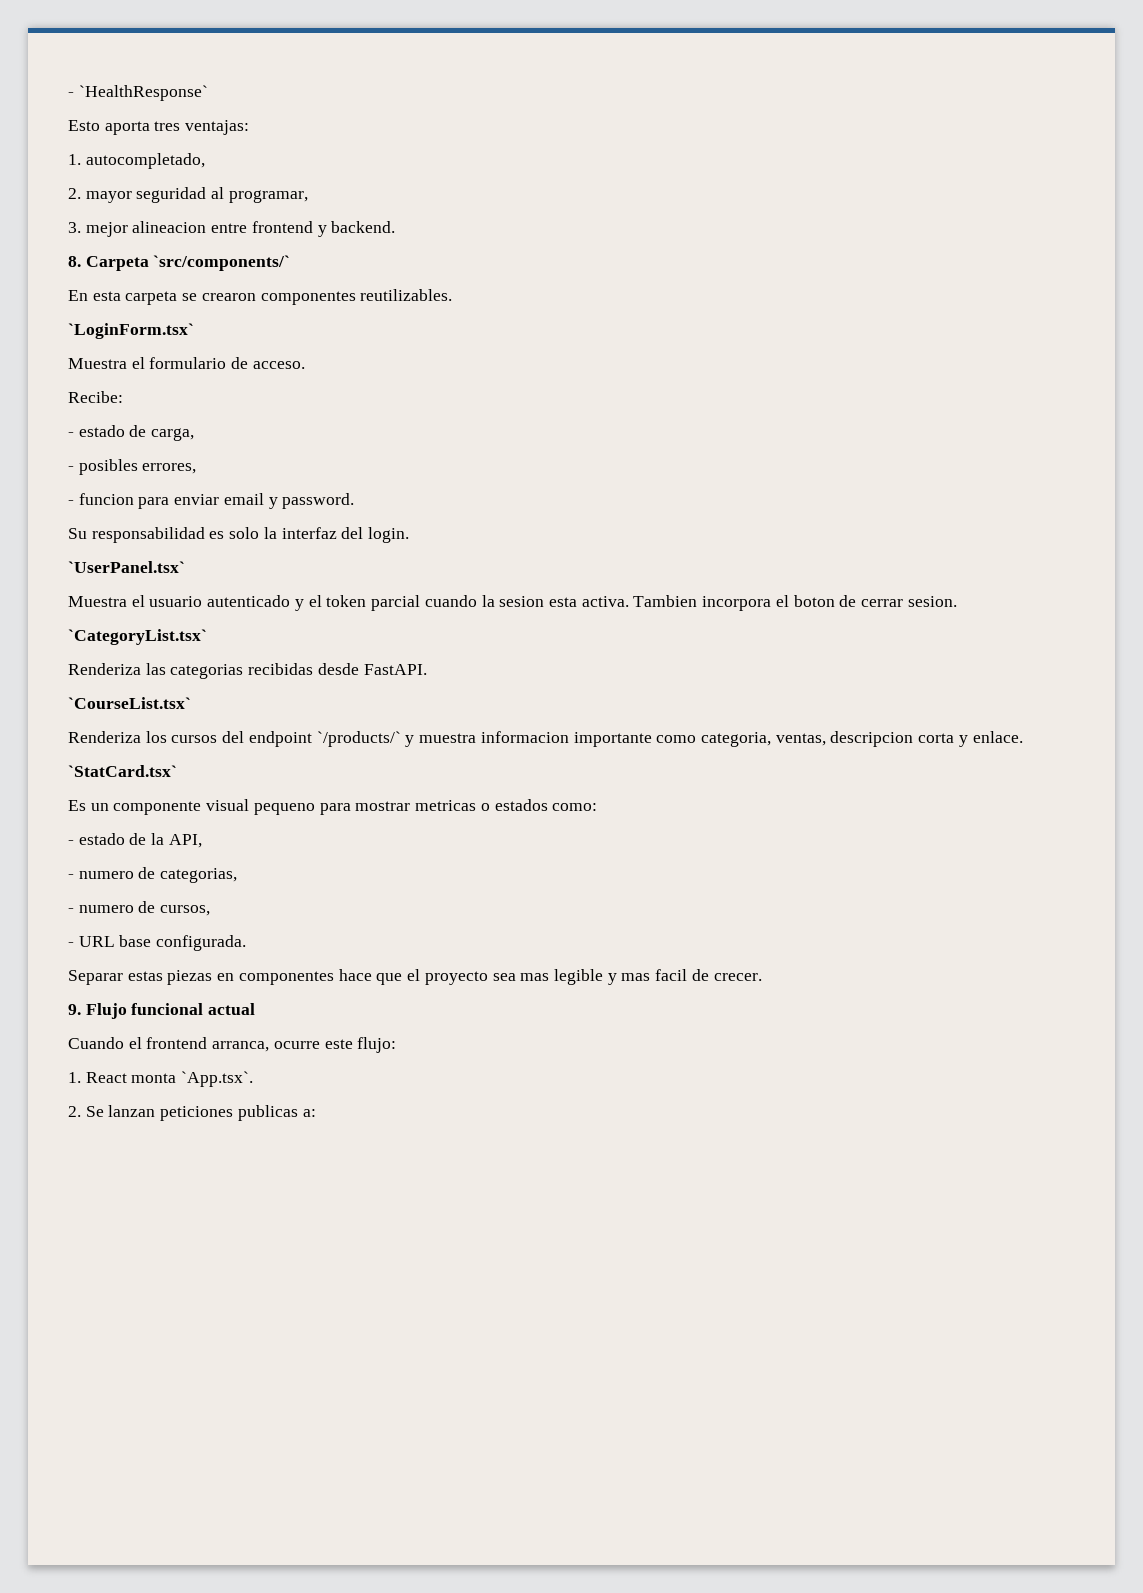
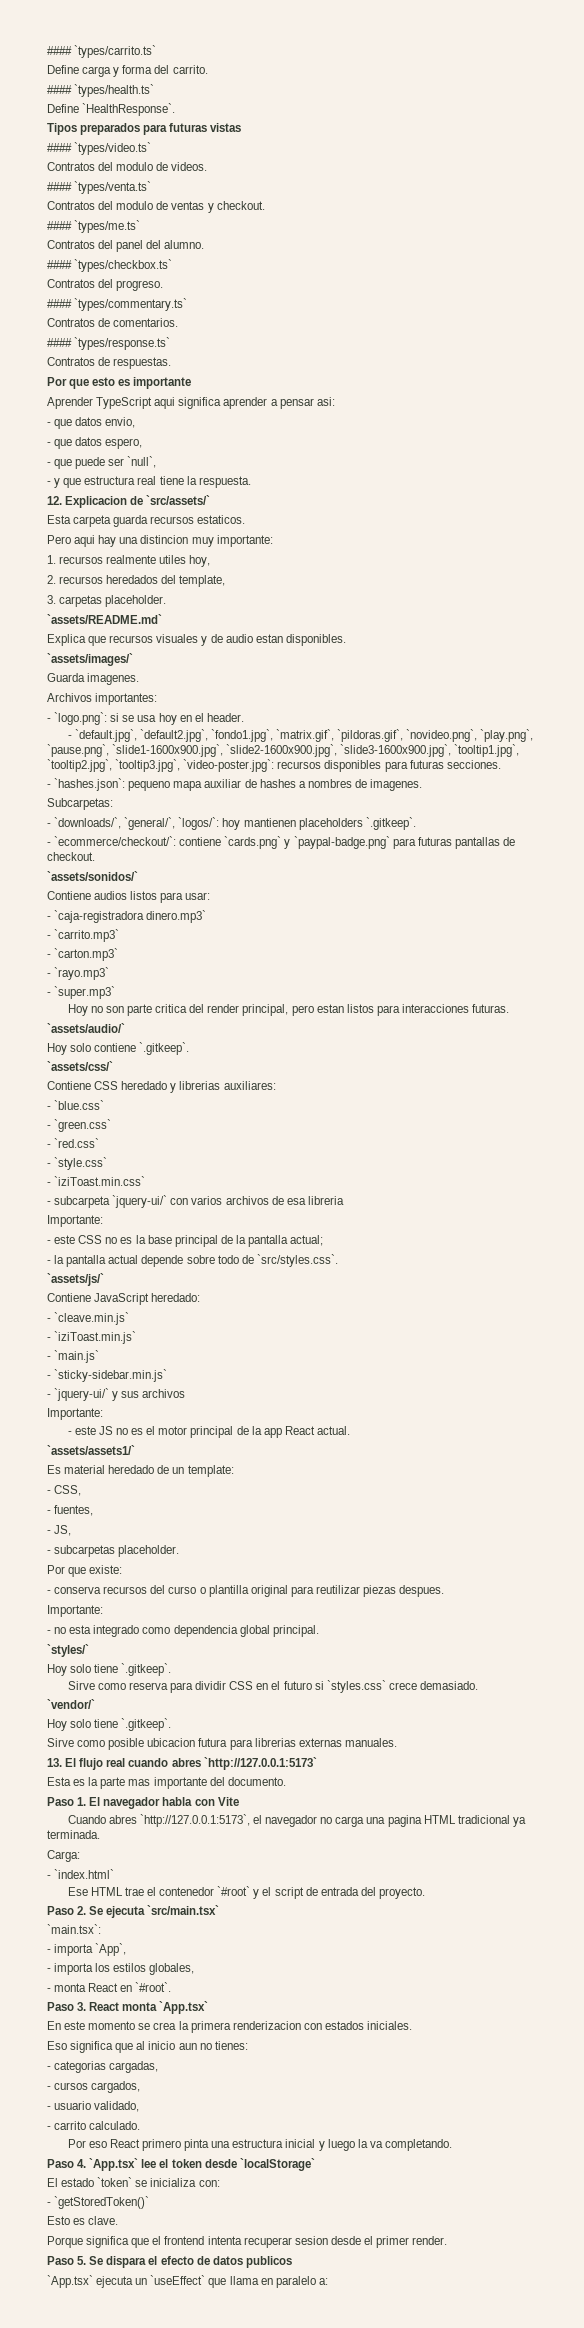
[68,85,208,101] [68,120,250,135] [68,153,205,169] [68,187,308,203] [68,221,396,237] [68,255,291,271] [68,289,453,305] [68,323,194,339] [68,357,305,369] [68,391,123,403] [68,425,195,441] [68,459,197,475] [68,493,355,509] [68,527,410,543] [68,561,185,573] [68,595,957,611] [68,629,207,645] [68,663,427,679] [68,697,191,709] [68,731,1023,747] [68,765,177,777] [68,799,598,815] [68,833,202,848] [68,867,238,883] [68,901,211,916] [68,935,247,951] [68,969,762,985] [68,1003,256,1019] [68,1037,397,1053] [68,1071,254,1087] [68,1105,298,1121] - `HealthResponse` // Esto aporta tres ventajas: // 1. autocompletado, // 2. mayor seguridad al programar, // 3. mejor alineacion entre frontend y backend. // 8. Carpeta `src/components/` // En esta carpeta se crearon componentes reutilizables. // `LoginForm.tsx` // Muestra el formulario de acceso. // Recibe: // - estado de carga, // - posibles errores, // - funcion para enviar email y password. // Su responsabilidad es solo la interfaz del login. // `UserPanel.tsx` // Muestra el usuario autenticado y el token parcial cuando la sesion esta activa. Tambien incorpora el boton de cerrar sesion. // `CategoryList.tsx` // Renderiza las categorias recibidas desde FastAPI. // `CourseList.tsx` // Renderiza los cursos del endpoint `/products/` y muestra informacion importante como categoria, ventas, descripcion corta y enlace. // `StatCard.tsx` // Es un componente visual pequeno para mostrar metricas o estados como: // - estado de la API, // - numero de categorias, // - numero de cursos, // - URL base configurada. // Separar estas piezas en componentes hace que el proyecto sea mas legible y mas facil de crecer. // 9. Flujo funcional actual // Cuando el frontend arranca, ocurre este flujo: // 1. React monta `App.tsx`. // 2. Se lanzan peticiones publicas -> [47,45,157,58] [47,65,208,77] [47,84,155,97] [47,103,176,116] [47,123,242,135] [47,142,152,155] [47,162,208,171] [47,181,152,194] [47,201,265,213] [47,220,141,233] [47,240,205,252] [47,259,173,272] [47,279,164,291] [47,298,188,311] [47,318,179,327] [47,337,171,350] [47,357,172,369] [47,377,192,389] [47,397,335,409] [47,417,136,429] [47,437,143,449] [47,456,157,469] [47,476,251,488] [47,495,211,508] [47,515,246,527] [47,535,273,547] [47,555,211,567] [47,575,226,587] [47,595,167,607] [47,614,162,624] [47,634,346,646] [47,653,133,666] [47,673,140,685] [47,693,158,705] [47,712,244,725] [67,729,534,742] [47,744,520,757] [47,759,501,772] [47,778,423,791] [47,798,113,810] [47,817,416,830] [47,836,515,849] [47,852,95,861] [47,871,138,881] [47,891,211,903] [47,910,207,923] [47,929,120,942] [47,948,119,961] [47,967,110,980] [47,986,116,999] [67,1004,510,1016] [47,1023,125,1033] [47,1042,190,1055] [47,1061,113,1071] [47,1081,276,1093] [47,1100,105,1110] [47,1119,112,1132] [47,1138,100,1148] [47,1157,108,1170] [47,1176,146,1186] [47,1195,344,1208] [47,1215,103,1227] [47,1235,324,1247] [47,1254,338,1267] [47,1273,104,1286] [47,1293,201,1305] [47,1312,130,1325] [47,1331,137,1344] [47,1350,100,1363] [47,1369,168,1382] [47,1388,186,1401] [47,1408,103,1420] [67,1426,350,1438] [47,1445,135,1455] [47,1465,234,1477] [47,1485,82,1496] [47,1505,94,1516] [47,1525,72,1536] [47,1545,180,1557] [47,1565,123,1577] [47,1585,445,1597] [47,1605,103,1617] [47,1625,319,1637] [47,1644,89,1657] [47,1663,172,1676] [67,1680,478,1693] [47,1699,95,1709] [47,1718,172,1731] [47,1738,397,1750] [47,1757,317,1770] [47,1777,286,1789] [47,1797,239,1809] [67,1814,526,1827] [47,1830,100,1839] [47,1850,80,1862] [47,1869,115,1879] [67,1886,425,1899] [47,1905,220,1918] [47,1924,101,1934] [47,1943,127,1956] [47,1963,195,1975] [47,1982,172,1992] [47,2001,209,2014] [47,2021,413,2033] [47,2041,248,2053] [47,2061,159,2073] [47,2081,141,2093] [47,2101,140,2112] [47,2121,141,2130] [67,2139,452,2151] [47,2158,315,2171] [47,2177,220,2187] [47,2196,150,2209] [47,2216,119,2225] [47,2236,448,2248] [47,2256,292,2268] [47,2275,316,2288] #### `types/carrito.ts` // Define carga y forma del carrito. // #### `types/health.ts` // Define `HealthResponse`. // Tipos preparados para futuras vistas // #### `types/video.ts` // Contratos del modulo de videos. // #### `types/venta.ts` // Contratos del modulo de ventas y checkout. // #### `types/me.ts` // Contratos del panel del alumno. // #### `types/checkbox.ts` // Contratos del progreso. // #### `types/commentary.ts` // Contratos de comentarios. // #### `types/response.ts` // Contratos de respuestas. // Por que esto es importante // Aprender TypeScript aqui significa aprender a pensar asi: // - que datos envio, // - que datos espero, // - que puede ser `null`, // - y que estructura real tiene la respuesta. // 12. Explicacion de `src/assets/` // Esta carpeta guarda recursos estaticos. // Pero aqui hay una distincion muy importante: // 1. recursos realmente utiles hoy, // 2. recursos heredados del template, // 3. carpetas placeholder. // `assets/README.md` // Explica que recursos visuales y de audio estan disponibles. // `assets/images/` // Guarda imagenes. // Archivos importantes: // - `logo.png`: si se usa hoy en el header. // - `default.jpg`, `default2.jpg`, `fondo1.jpg`, `matrix.gif`, `pildoras.gif`, `novideo.png`, `play.png`, `pause.png`, `slide1-1600x900.jpg`, `slide2-1600x900.jpg`, `slide3-1600x900.jpg`, `tooltip1.jpg`, `tooltip2.jpg`, `tooltip3.jpg`, `video-poster.jpg`: recursos disponibles para futuras secciones. // - `hashes.json`: pequeno mapa auxiliar de hashes a nombres de imagenes. // Subcarpetas: // - `downloads/`, `general/`, `logos/`: hoy mantienen placeholders `.gitkeep`. // - `ecommerce/checkout/`: contiene `cards.png` y `paypal-badge.png` para futuras pantallas de checkout. // `assets/sonidos/` // Contiene audios listos para usar: // - `caja-registradora dinero.mp3` // - `carrito.mp3` // - `carton.mp3` // - `rayo.mp3` // - `super.mp3` // Hoy no son parte critica del render principal, pero estan listos para interacciones futuras. // `assets/audio/` // Hoy solo contiene `.gitkeep`. // `assets/css/` // Contiene CSS heredado y librerias auxiliares: // - `blue.css` // - `green.css` // - `red.css` // - `style.css` // - `iziToast.min.css` // - subcarpeta `jquery-ui/` con varios archivos de esa libreria // Importante: // - este CSS no es la base principal de la pantalla actual; // - la pantalla actual depende sobre todo de `src/styles.css`. // `assets/js/` // Contiene JavaScript heredado: // - `cleave.min.js` // - `iziToast.min.js` // - `main.js` // - `sticky-sidebar.min.js` // - `jquery-ui/` y sus archivos // Importante: // - este JS no es el motor principal de la app React actual. // `assets/assets1/` // Es material heredado de un template: // - CSS, // - fuentes, // - JS, // - subcarpetas placeholder. // Por que existe: // - conserva recursos del curso o plantilla original para reutilizar piezas despues. // Importante: // - no esta integrado como dependencia global principal. // `styles/` // Hoy solo tiene `.gitkeep`. // Sirve como reserva para dividir CSS en el futuro si `styles.css` crece demasiado. // `vendor/` // Hoy solo tiene `.gitkeep`. // Sirve como posible ubicacion futura para librerias externas manuales. // 13. El flujo real cuando abres `http://127.0.0.1:5173` // Esta es la parte mas importante del documento. // Paso 1. El navegador habla con Vite // Cuando abres `http://127.0.0.1:5173`, el navegador no carga una pagina HTML tradicional ya terminada. // Carga: // - `index.html` // Ese HTML trae el contenedor `#root` y el script de entrada del proyecto. // Paso 2. Se ejecuta `src/main.tsx` // `main.tsx`: // - importa `App`, // - importa los estilos globales, // - monta React en `#root`. // Paso 3. React monta `App.tsx` // En este momento se crea la primera renderizacion con estados iniciales. // Eso significa que al inicio aun no tienes: // - categorias cargadas, // - cursos cargados, // - usuario validado, // - carrito calculado. // Por eso React primero pinta una estructura inicial y luego la va completando. // Paso 4. `App.tsx` lee el token desde `localStorage` // El estado `token` se inicializa con: // - `getStoredToken()` // Esto es clave. // Porque significa que el frontend intenta recuperar sesion desde el primer render. // Paso 5. Se dispara el efecto de datos publicos // `App.tsx` ejecuta un `useEffect` que llama en paralelo

